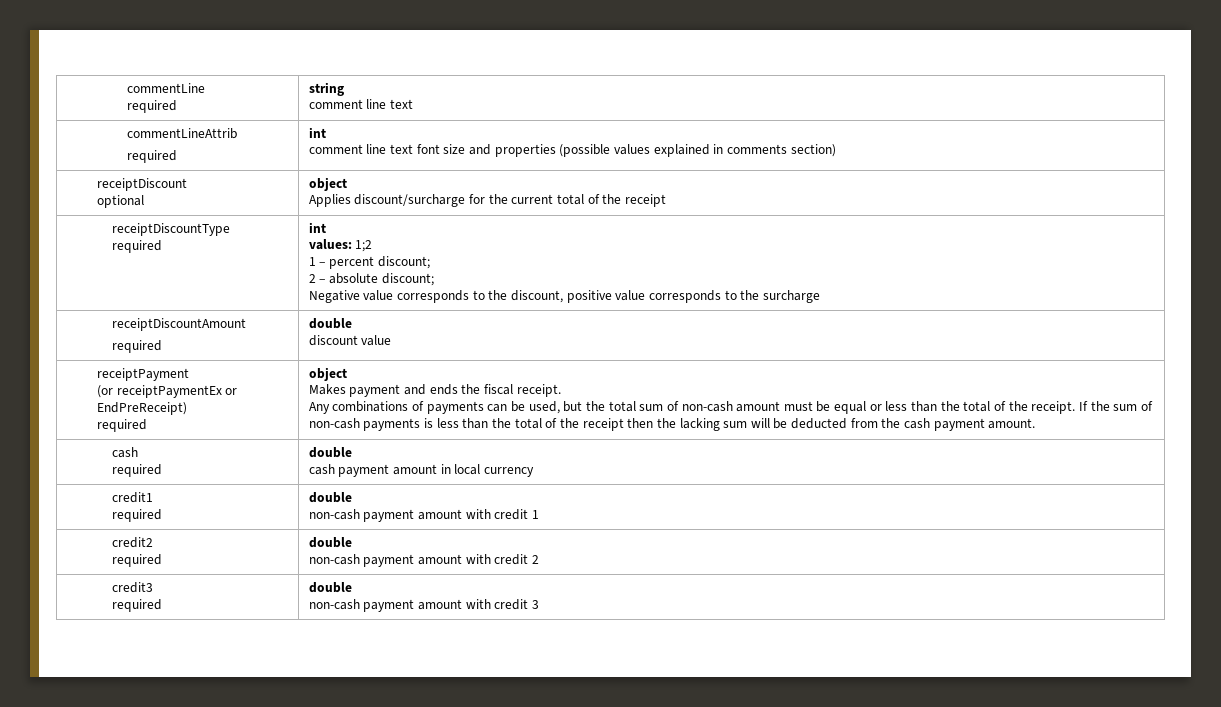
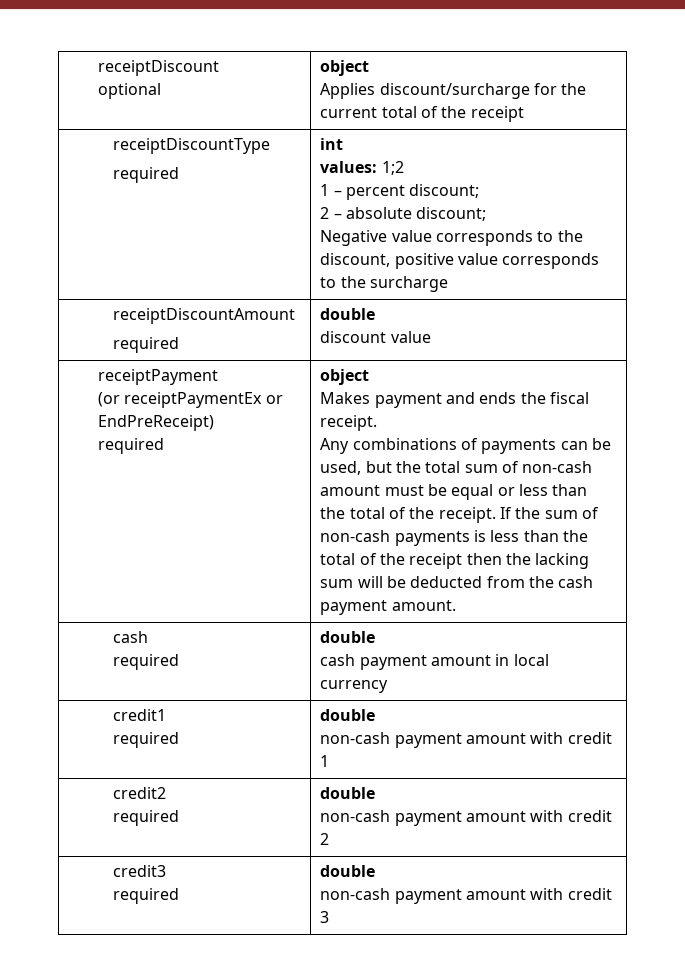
[127,83,206,93] [127,100,178,113] [308,82,344,96] [308,99,414,109] [127,128,238,139] [127,150,178,163] [308,127,326,138] [308,144,836,157] commentLine // required | string // comment line text // commentLineAttrib // required | int // comment line text font size and properties (possible values explained in comments section) // -> (98, 68) none

